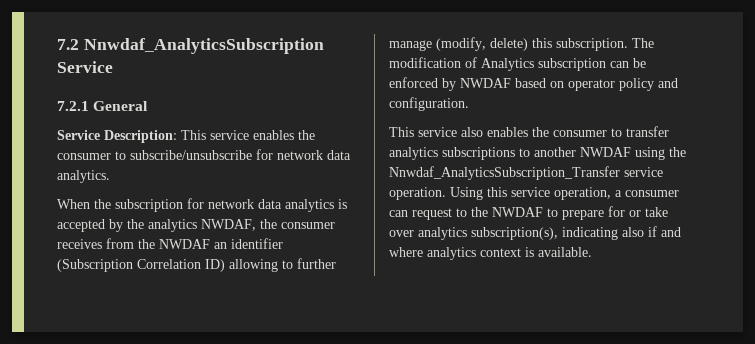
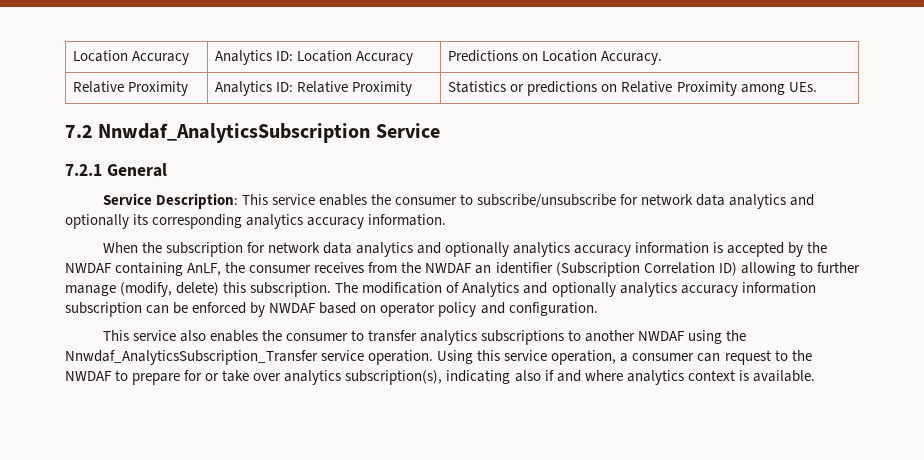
(57, 44) none -> [73,50,190,65] [215,50,414,65] [448,50,663,65] [73,81,189,96] [215,81,413,96] [448,81,817,96] Location Accuracy | Analytics ID: Location Accuracy | Predictions on Location Accuracy. // Relative Proximity | Analytics ID: Relative Proximity | Statistics or predictions on Relative Proximity among UEs. //
[57,170,110,183] analytics. -> [729,194,815,209] [65,214,447,229] analytics and optionally its corresponding analytics accuracy information.
(334, 205) none -> [416,242,710,257] and optionally analytics accuracy information
[148,219,256,232] analytics NWDAF, -> [65,262,222,276] NWDAF containing AnLF,
(534, 64) none -> [523,282,816,297] and optionally analytics accuracy information

